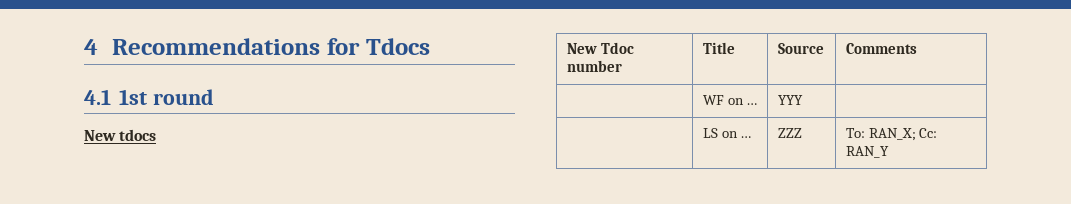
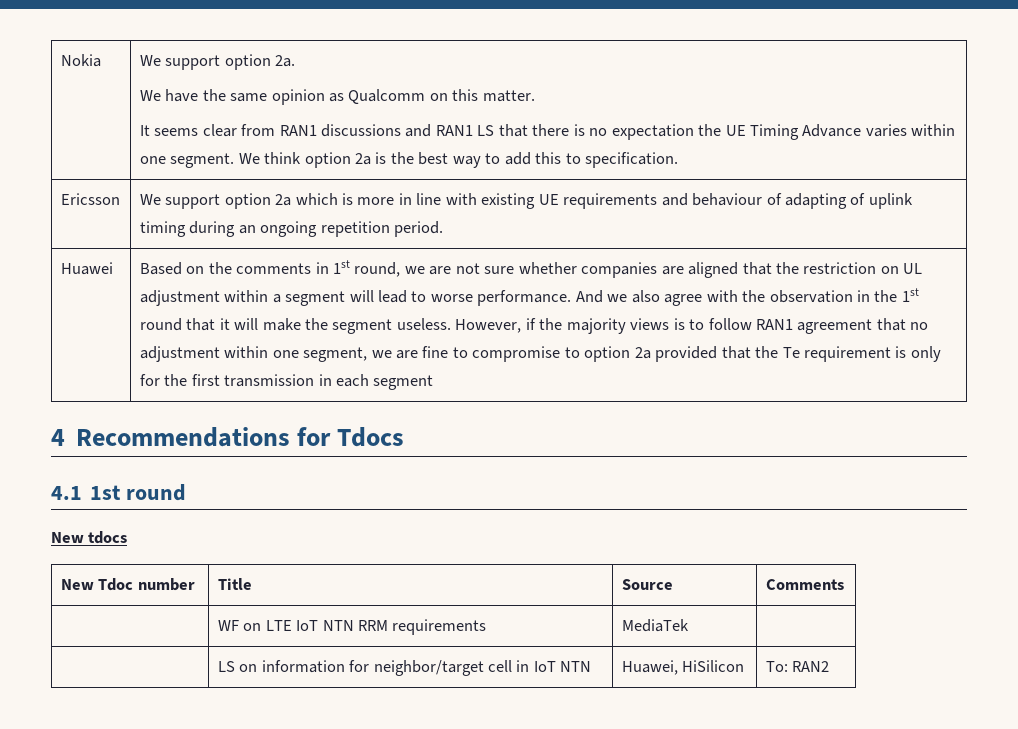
(84, 47) none -> [60,54,101,67] [139,54,296,70] [139,89,535,105] [139,124,956,140] [139,152,679,168] [60,193,120,205] [139,193,913,209] [139,221,444,237] [60,262,113,275] [139,260,923,278] [139,288,919,306] [139,318,929,334] [139,346,941,362] [139,374,434,390] Nokia | We support option 2a. // We have the same opinion as Qualcomm on this matter. // It seems clear from RAN1 discussions and RAN1 LS that there is no expectation the UE Timing Advance varies within one segment. We think option 2a is the best way to add this to specification. // Ericsson | We support option 2a which is more in line with existing UE requirements and behaviour of adapting of uplink timing during an ongoing repetition period. // Huawei | Based on the comments in 1st round, we are not sure whether companies are aligned that the restriction on UL adjustment within a segment will lead to worse performance. And we also agree with the observation in the 1st round that it will make the segment useless. However, if the majority views is to follow RAN1 agreement that no adjustment within one segment, we are fine to compromise to option 2a provided that the Te requirement is only for the first transmission in each segment //
[746,103,758,105] [777,95,803,105] [702,128,752,138] [777,128,802,138] [845,128,938,141] [845,146,889,158] … | YYY | // | LS on … | ZZZ | To: RAN_X; Cc: RAN_Y -> [265,619,487,635] [621,619,689,632] [217,660,592,676] [621,660,745,675] [765,661,830,672] LTE IoT NTN RRM requirements | MediaTek | // | LS on information for neighbor/target cell in IoT NTN | Huawei, HiSilicon | To: RAN2

